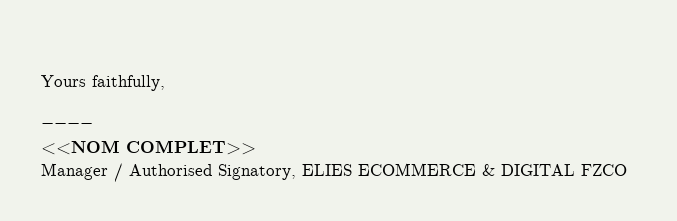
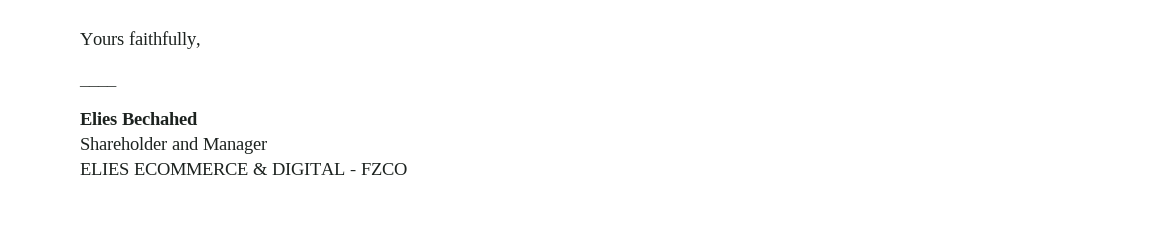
[41,140,256,155] [41,163,296,182] <<NOM COMPLET>> // Manager / Authorised Signatory, -> [80,112,198,125] [80,137,267,154] Elies Bechahed // Shareholder and Manager //
(575, 170) none -> [350,170,356,175] -

